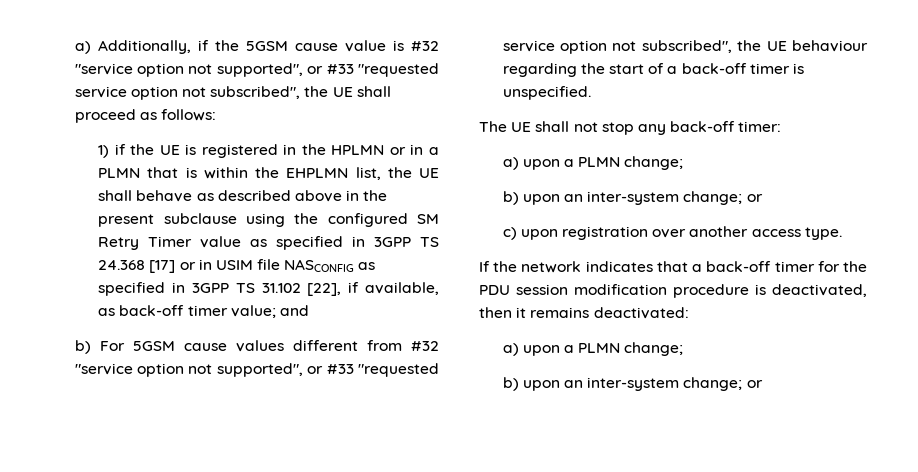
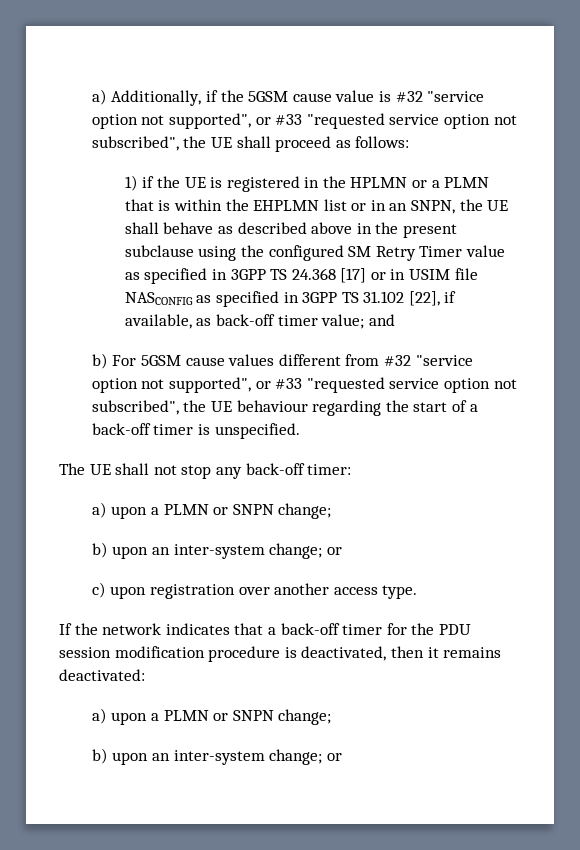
[410,144,424,155] in -> (428, 184) none
[355,167,381,180] list, -> [323,199,456,214] list or in an SNPN,
(621, 162) none -> [213,504,274,515] or SNPN
(621, 348) none -> [213,710,274,721] or SNPN

